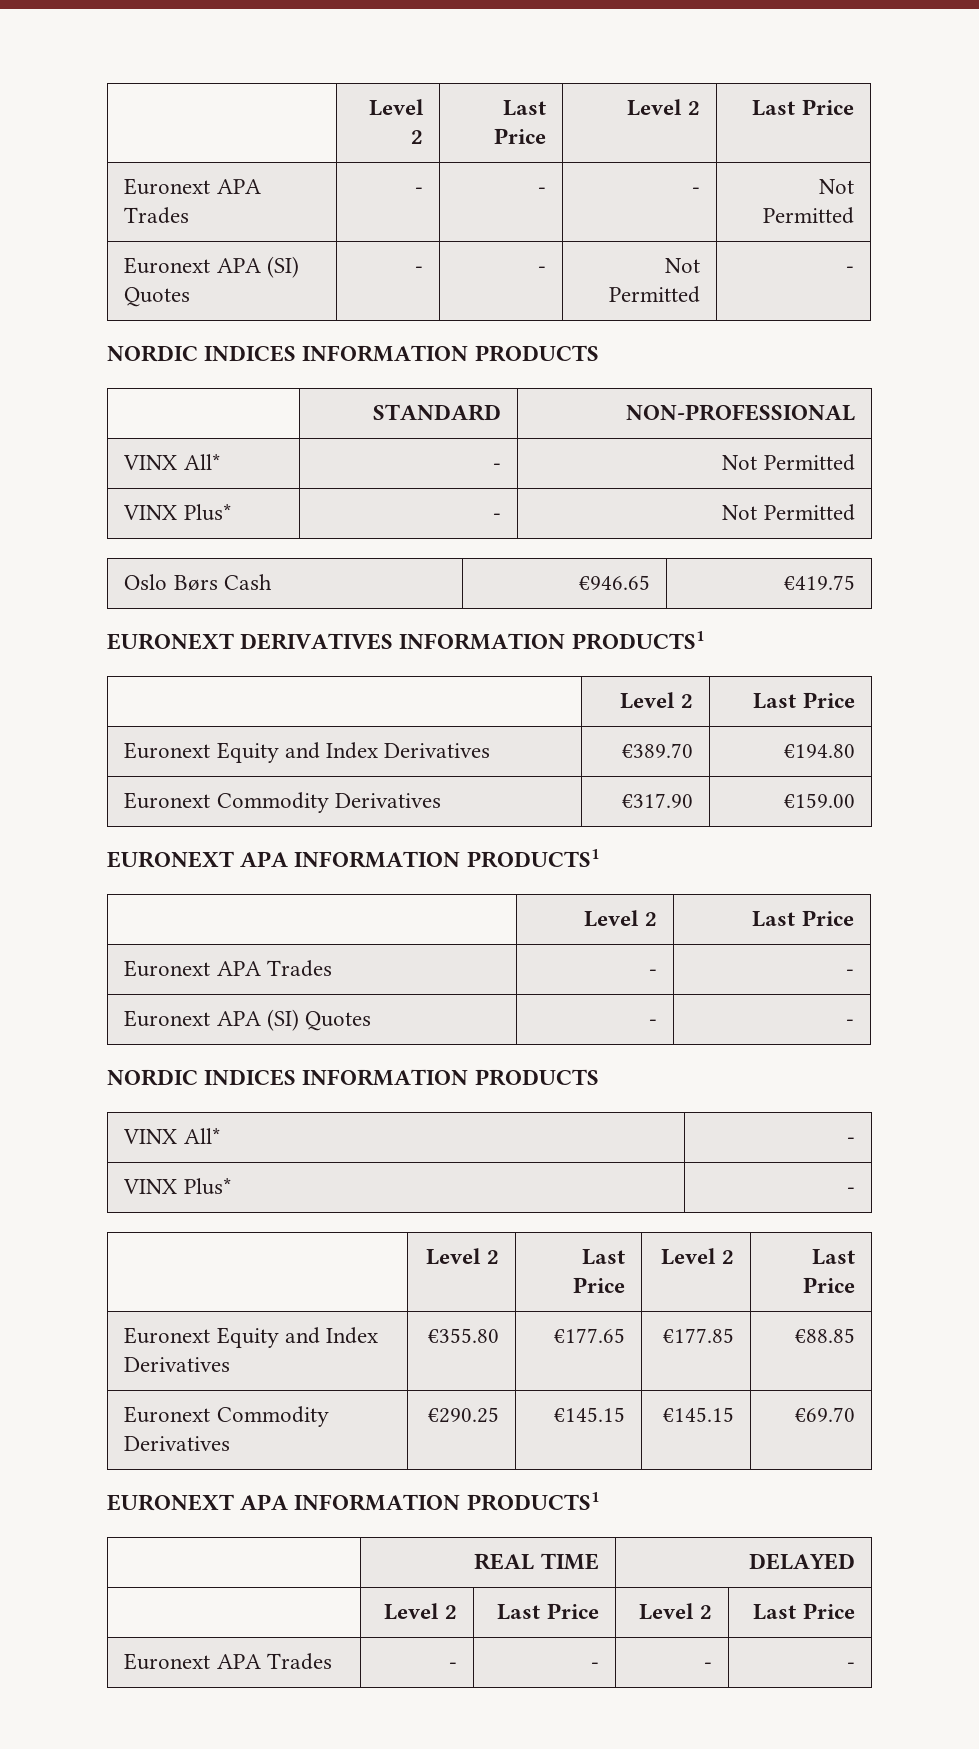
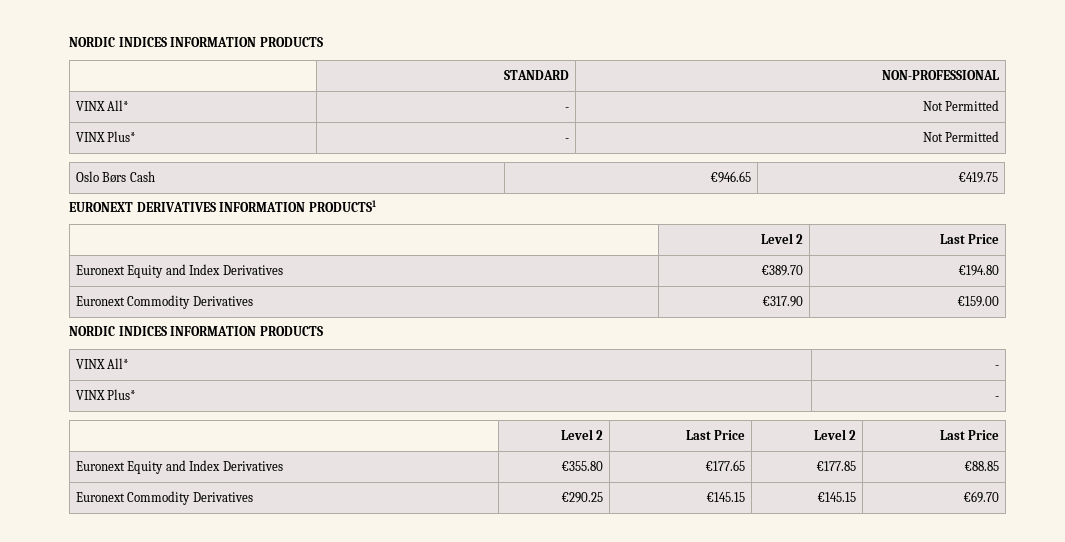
[368,99,424,116] [410,130,423,144] [502,100,546,116] [493,128,546,144] [627,99,700,116] [752,99,854,116] [124,178,261,195] [124,207,190,224] [414,187,423,194] [537,187,546,194] [691,187,700,194] [818,179,854,194] [762,207,854,224] [124,256,299,278] [124,287,191,307] [414,266,423,273] [537,266,546,273] [664,258,700,273] [608,286,700,303] [845,266,854,273] | Level 2 | Last Price | Level 2 | Last Price // Euronext APA Trades | - | - | - | Not Permitted // Euronext APA (SI) Quotes | - | - | Not Permitted | - // -> (69, 42) none
[107,849,599,868] [584,910,657,927] [752,910,854,927] [124,960,332,977] [648,969,657,976] [845,969,854,976] [124,1009,372,1031] [648,1019,657,1026] [845,1019,854,1026] // EURONEXT APA INFORMATION PRODUCTS1 // | Level 2 | Last Price // Euronext APA Trades | - | - // Euronext APA (SI) Quotes | - | - -> (1000, 301) none
[107,1492,599,1511] [474,1553,599,1570] [748,1553,855,1570] [384,1603,457,1620] [497,1603,599,1620] [639,1603,712,1620] [753,1603,855,1620] [124,1653,332,1670] [448,1662,457,1669] [590,1662,599,1669] [703,1662,712,1669] [846,1662,855,1669] // EURONEXT APA INFORMATION PRODUCTS1 // | REAL TIME | DELAYED // | Level 2 | Last Price | Level 2 | Last Price // Euronext APA Trades | - | - | - | - -> (1000, 497) none

